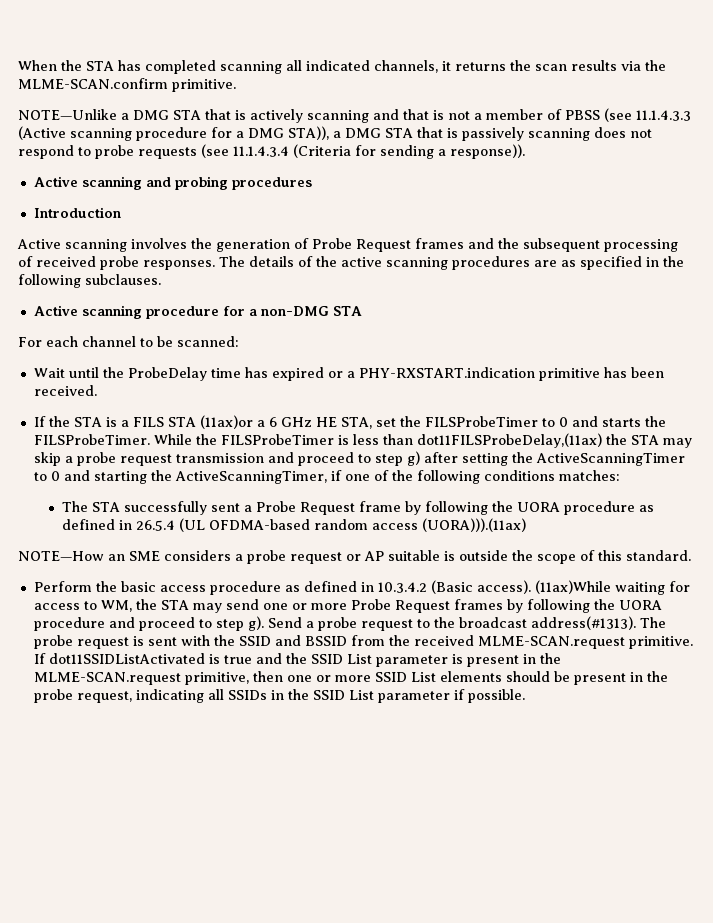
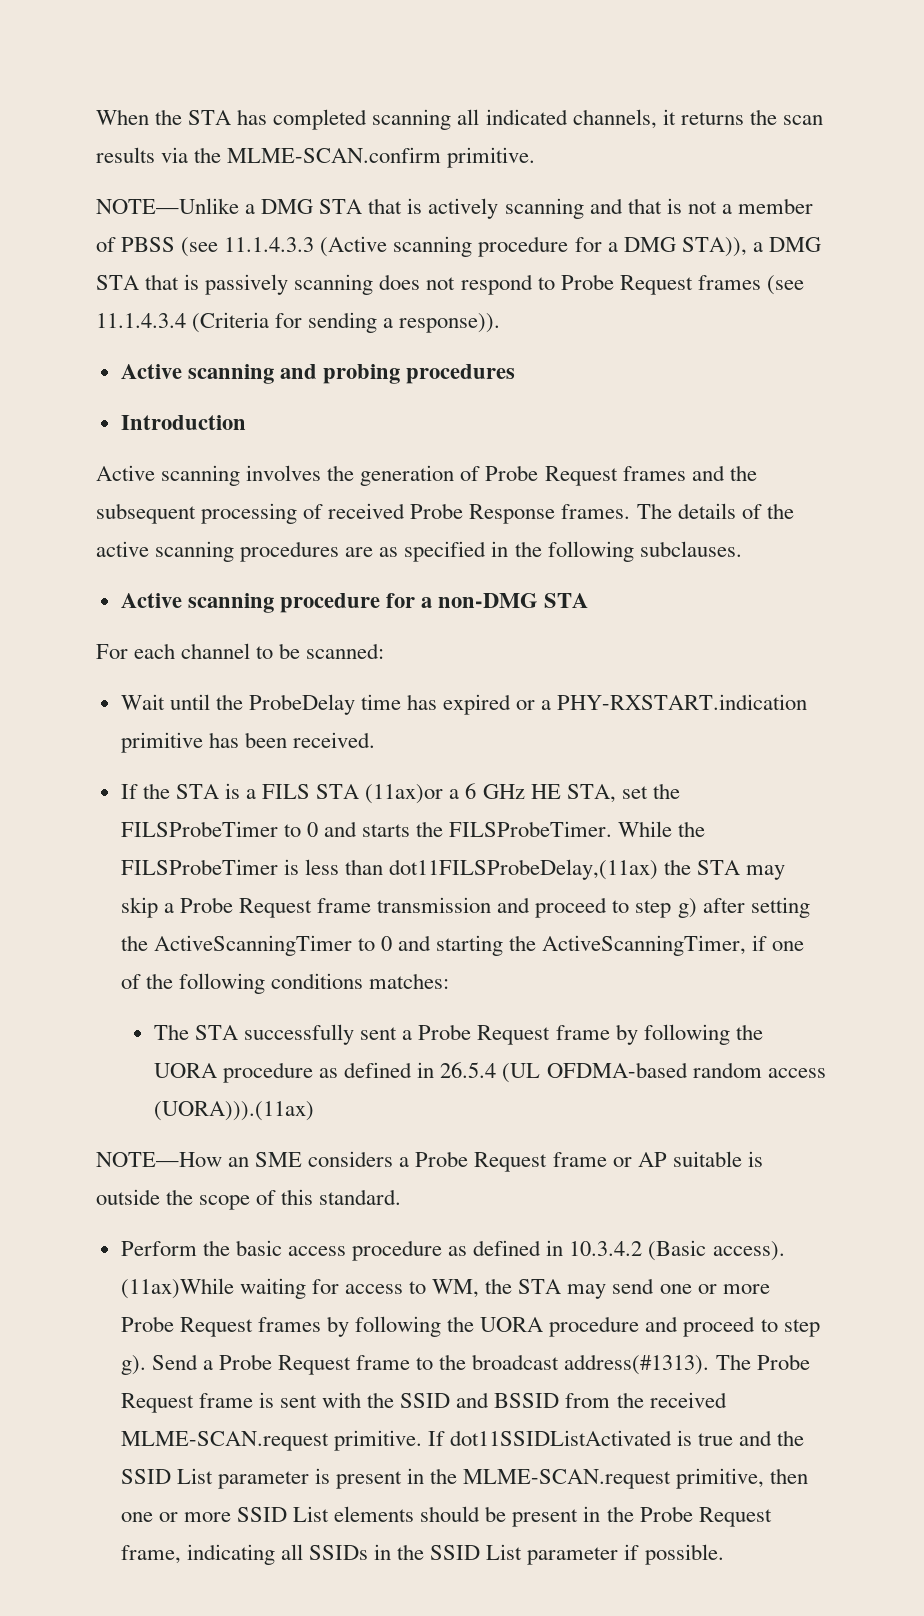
[95,145,197,159] probe requests -> [560,274,761,295] Probe Request frames
[100,256,215,270] probe responses. -> [410,503,631,524] Probe Response frames.
[76,452,172,466] probe request -> [179,897,372,918] Probe Request frame
[247,550,342,564] probe request -> [415,1151,607,1172] Probe Request frame
[317,617,413,631] probe request -> [218,1354,411,1375] Probe Request frame
[33,635,129,649] probe request -> [756,1354,810,1370] [120,1393,253,1413] Probe Request frame
[33,689,132,703] probe request, -> [639,1506,772,1527] [120,1545,181,1564] Probe Request frame,

